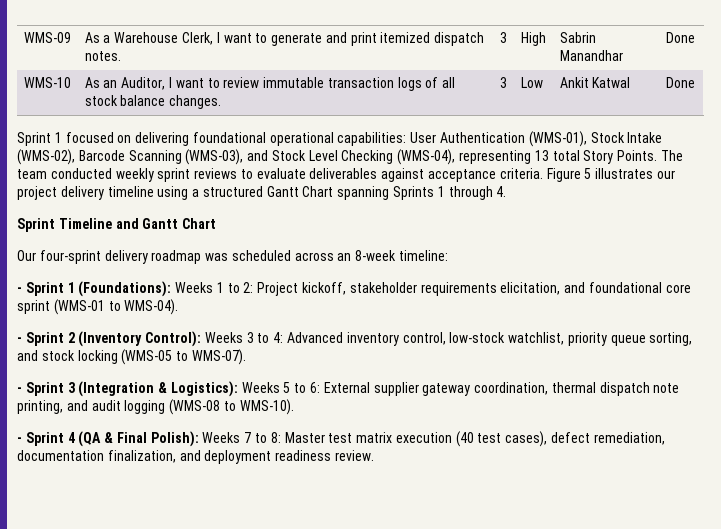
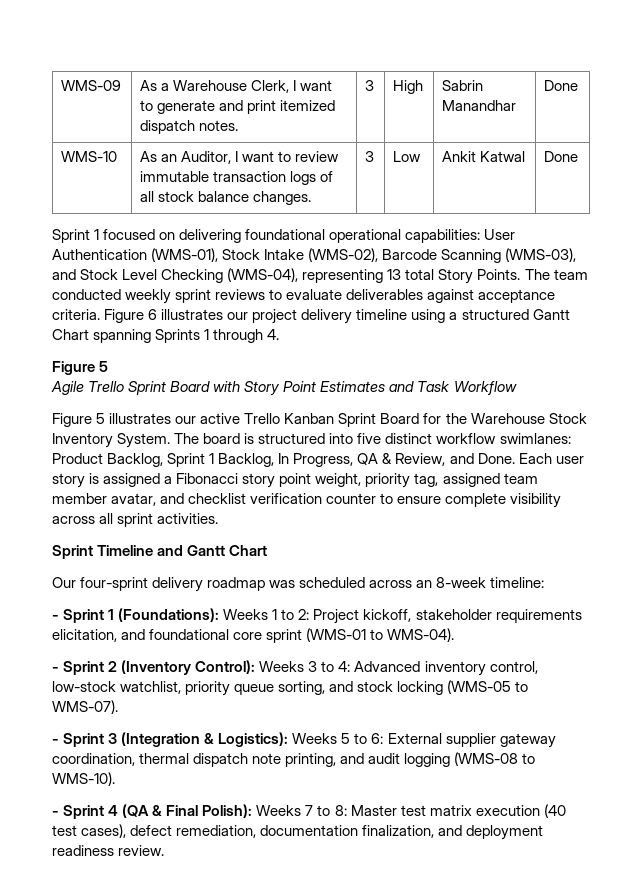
[584,168,592,179] 5 -> [148,309,158,320] 6
(507, 191) none -> [52,361,109,375] [51,381,517,396] [52,413,587,427] [52,433,571,448] [52,453,584,467] [52,473,538,488] [52,493,562,508] [52,513,219,527] // Figure 5 // Agile Trello Sprint Board with Story Point Estimates and Task Workflow // Figure 5 illustrates our active Trello Kanban Sprint Board for the Warehouse Stock Inventory System. The board is structured into five distinct workflow swimlanes: Product Backlog, Sprint 1 Backlog, In Progress, QA & Review, and Done. Each user story is assigned a Fibonacci story point weight, priority tag, assigned team member avatar, and checklist verification counter to ensure complete visibility across all sprint activities.

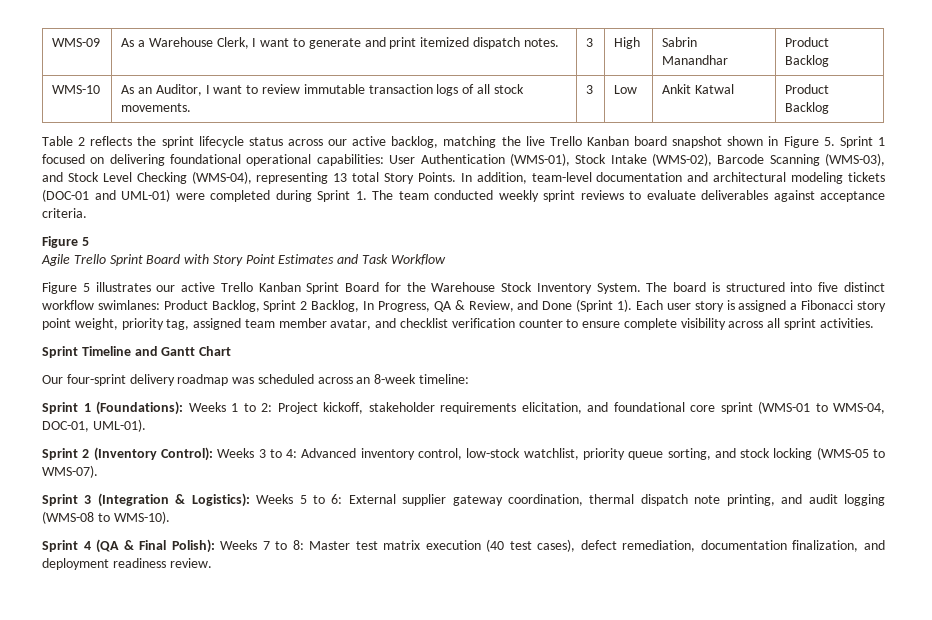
[544,80,579,91] Done -> [785,37,830,47] [785,55,830,67] Product Backlog
[198,191,312,205] balance changes. -> [121,103,192,112] movements.
[544,151,579,162] Done // -> [785,84,830,94] [785,102,830,114] [42,136,835,148] Product Backlog // Table 2 reflects the sprint lifecycle status across our active backlog, matching the live Trello Kanban board snapshot shown in Figure 5.
(521, 274) none -> [460,172,885,184] [42,189,367,202] In addition, team-level documentation and architectural modeling tickets (DOC-01 and UML-01) were completed during Sprint 1.
[104,309,570,324] [52,329,280,343] Figure 6 illustrates our project delivery timeline using a structured Gantt Chart spanning Sprints 1 through 4. -> (87, 213) none
[209,453,215,464] 1 -> [300,301,308,310] 2
[477,453,515,464] Done. -> [542,299,633,312] Done (Sprint 1).
[52,615,59,620] - -> (470, 379) none
[387,628,455,642] [52,667,59,672] WMS-04). // - -> [833,403,885,414] [42,419,146,432] WMS-04, DOC-01, UML-01). //
[52,739,59,744] - -> (98, 471) none
[52,811,59,816] - -> (170, 517) none

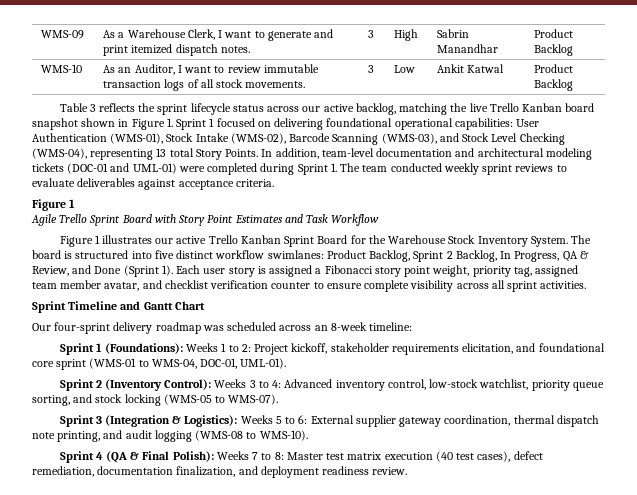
[78,137,86,146] 2 -> [89,104,96,112] 3
[823,137,835,146] 5. -> [166,118,173,127] 1.
[81,237,89,246] 5 -> [69,199,76,208] 1
[82,283,90,292] 5 -> [94,235,100,244] 1

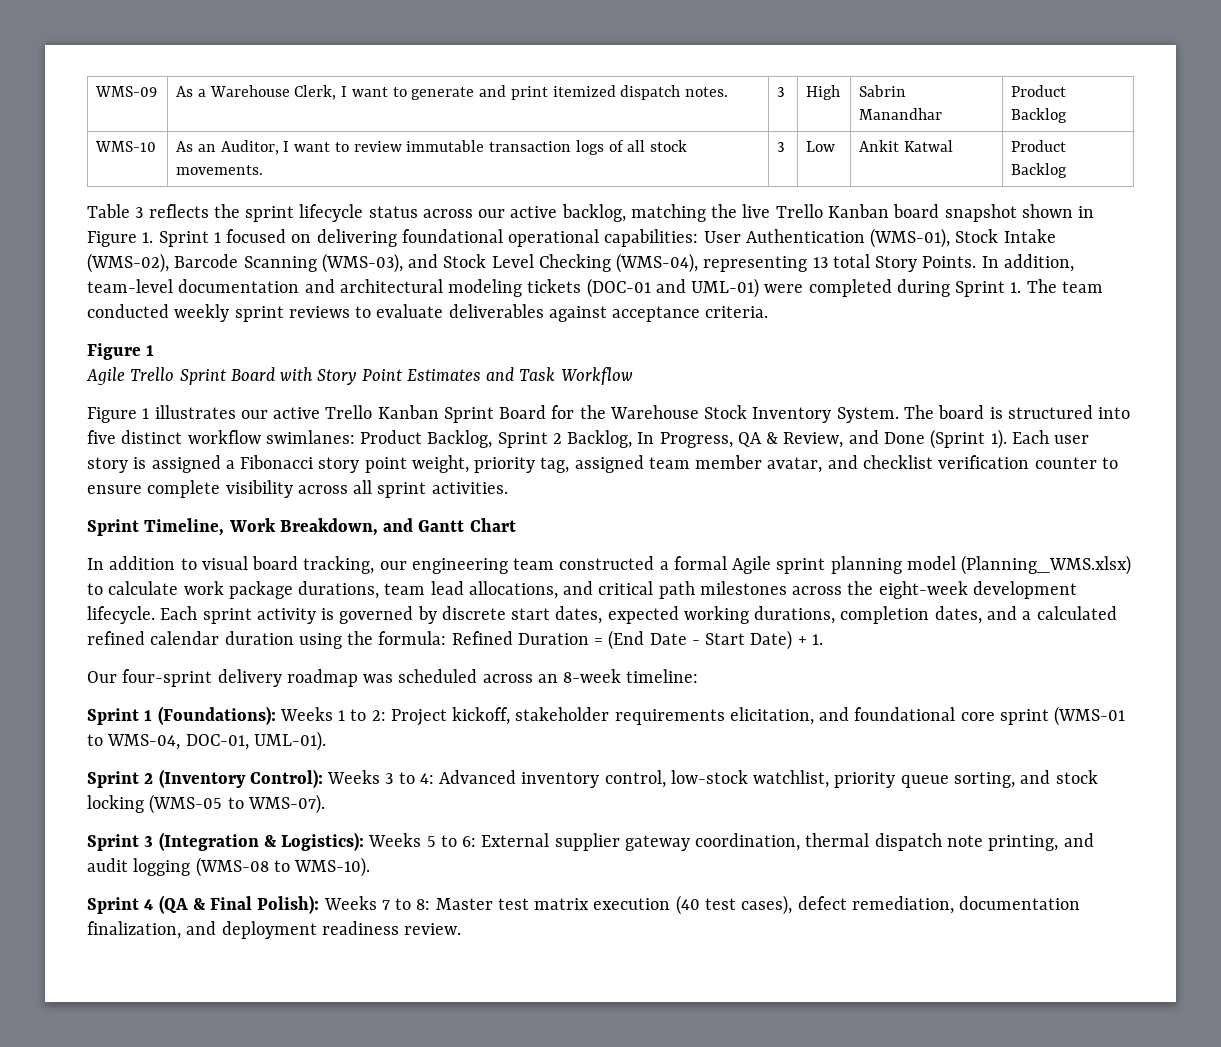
[68,301,118,310] Timeline -> [144,518,378,536] Timeline, Work Breakdown,
(205, 305) none -> [87,555,1132,575] [87,581,1077,599] [87,606,1117,624] [87,630,823,650] // In addition to visual board tracking, our engineering team constructed a formal Agile sprint planning model (Planning_WMS.xlsx) to calculate work package durations, team lead allocations, and critical path milestones across the eight-week development lifecycle. Each sprint activity is governed by discrete start dates, expected working durations, completion dates, and a calculated refined calendar duration using the formula: Refined Duration = (End Date - Start Date) + 1.

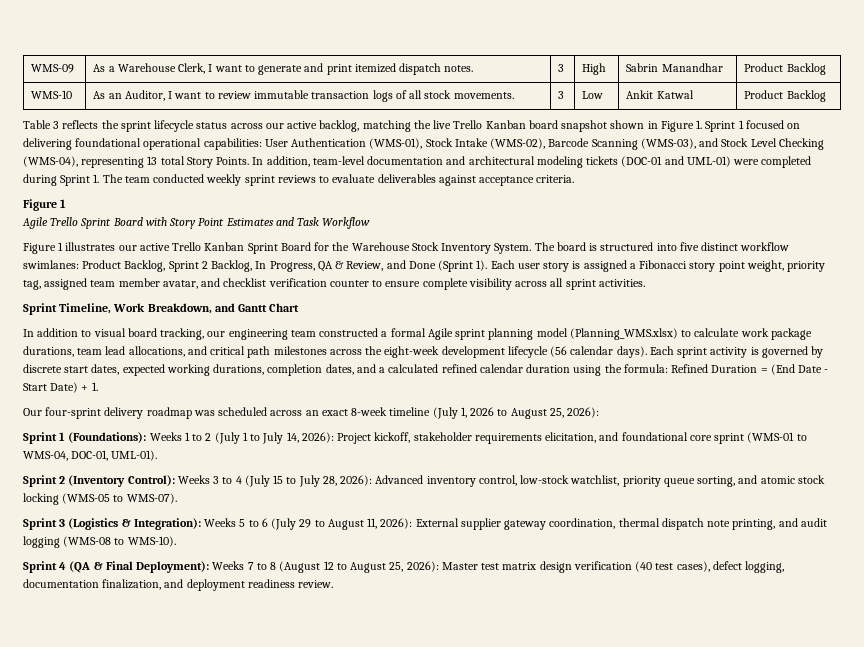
[87,606,155,624] lifecycle. -> [507,346,647,358] lifecycle (56 calendar days).
[563,669,699,683] 8-week timeline: -> [321,407,600,419] exact 8-week timeline (July 1, 2026 to August 25, 2026):
[371,710,386,721] 2: -> [205,432,334,444] 2 (July 1 to July 14, 2026):
[419,773,434,784] 4: -> [235,475,373,487] 4 (July 15 to July 28, 2026):
(1051, 777) none -> [760,476,795,484] atomic
[158,832,477,851] (Integration & Logistics): Weeks 5 to 6: -> [68,518,413,530] (Logistics & Integration): Weeks 5 to 6 (July 29 to August 11, 2026):
[257,895,320,914] Polish): -> [136,561,210,573] Deployment):
[416,899,431,910] 8: -> [270,561,439,573] 8 (August 12 to August 25, 2026):
[593,898,671,910] execution -> [539,561,632,573] design verification
[851,896,954,914] remediation, -> [745,561,785,573] logging,

